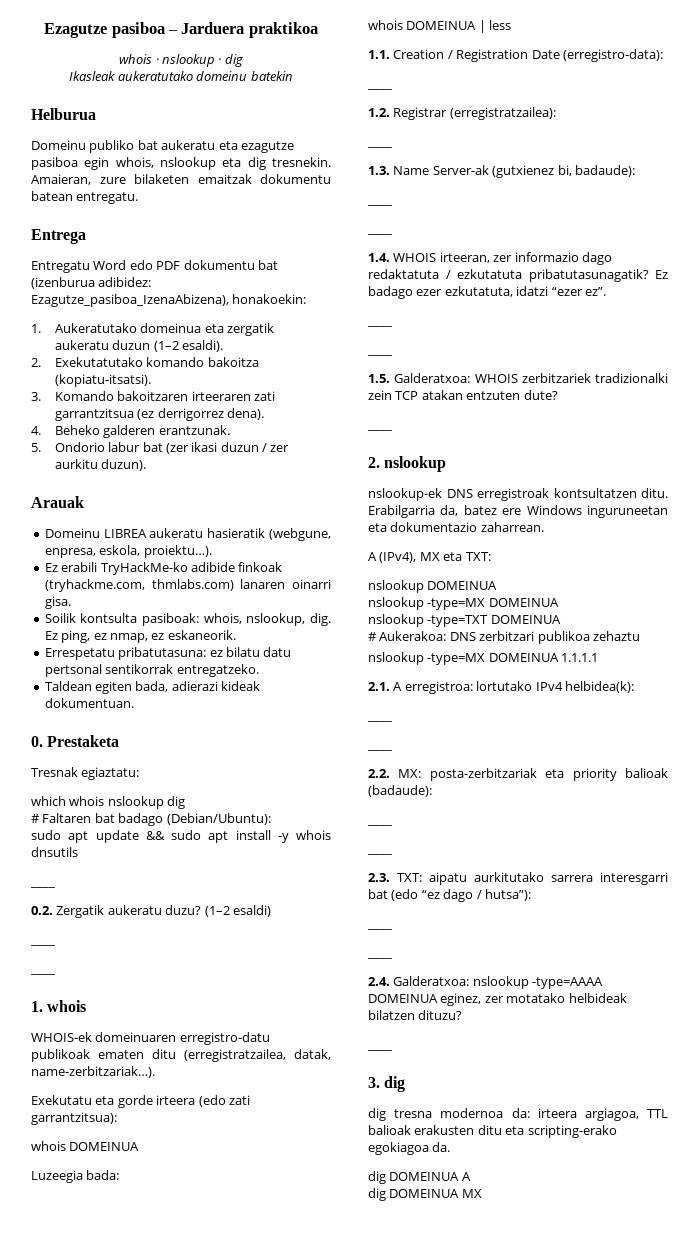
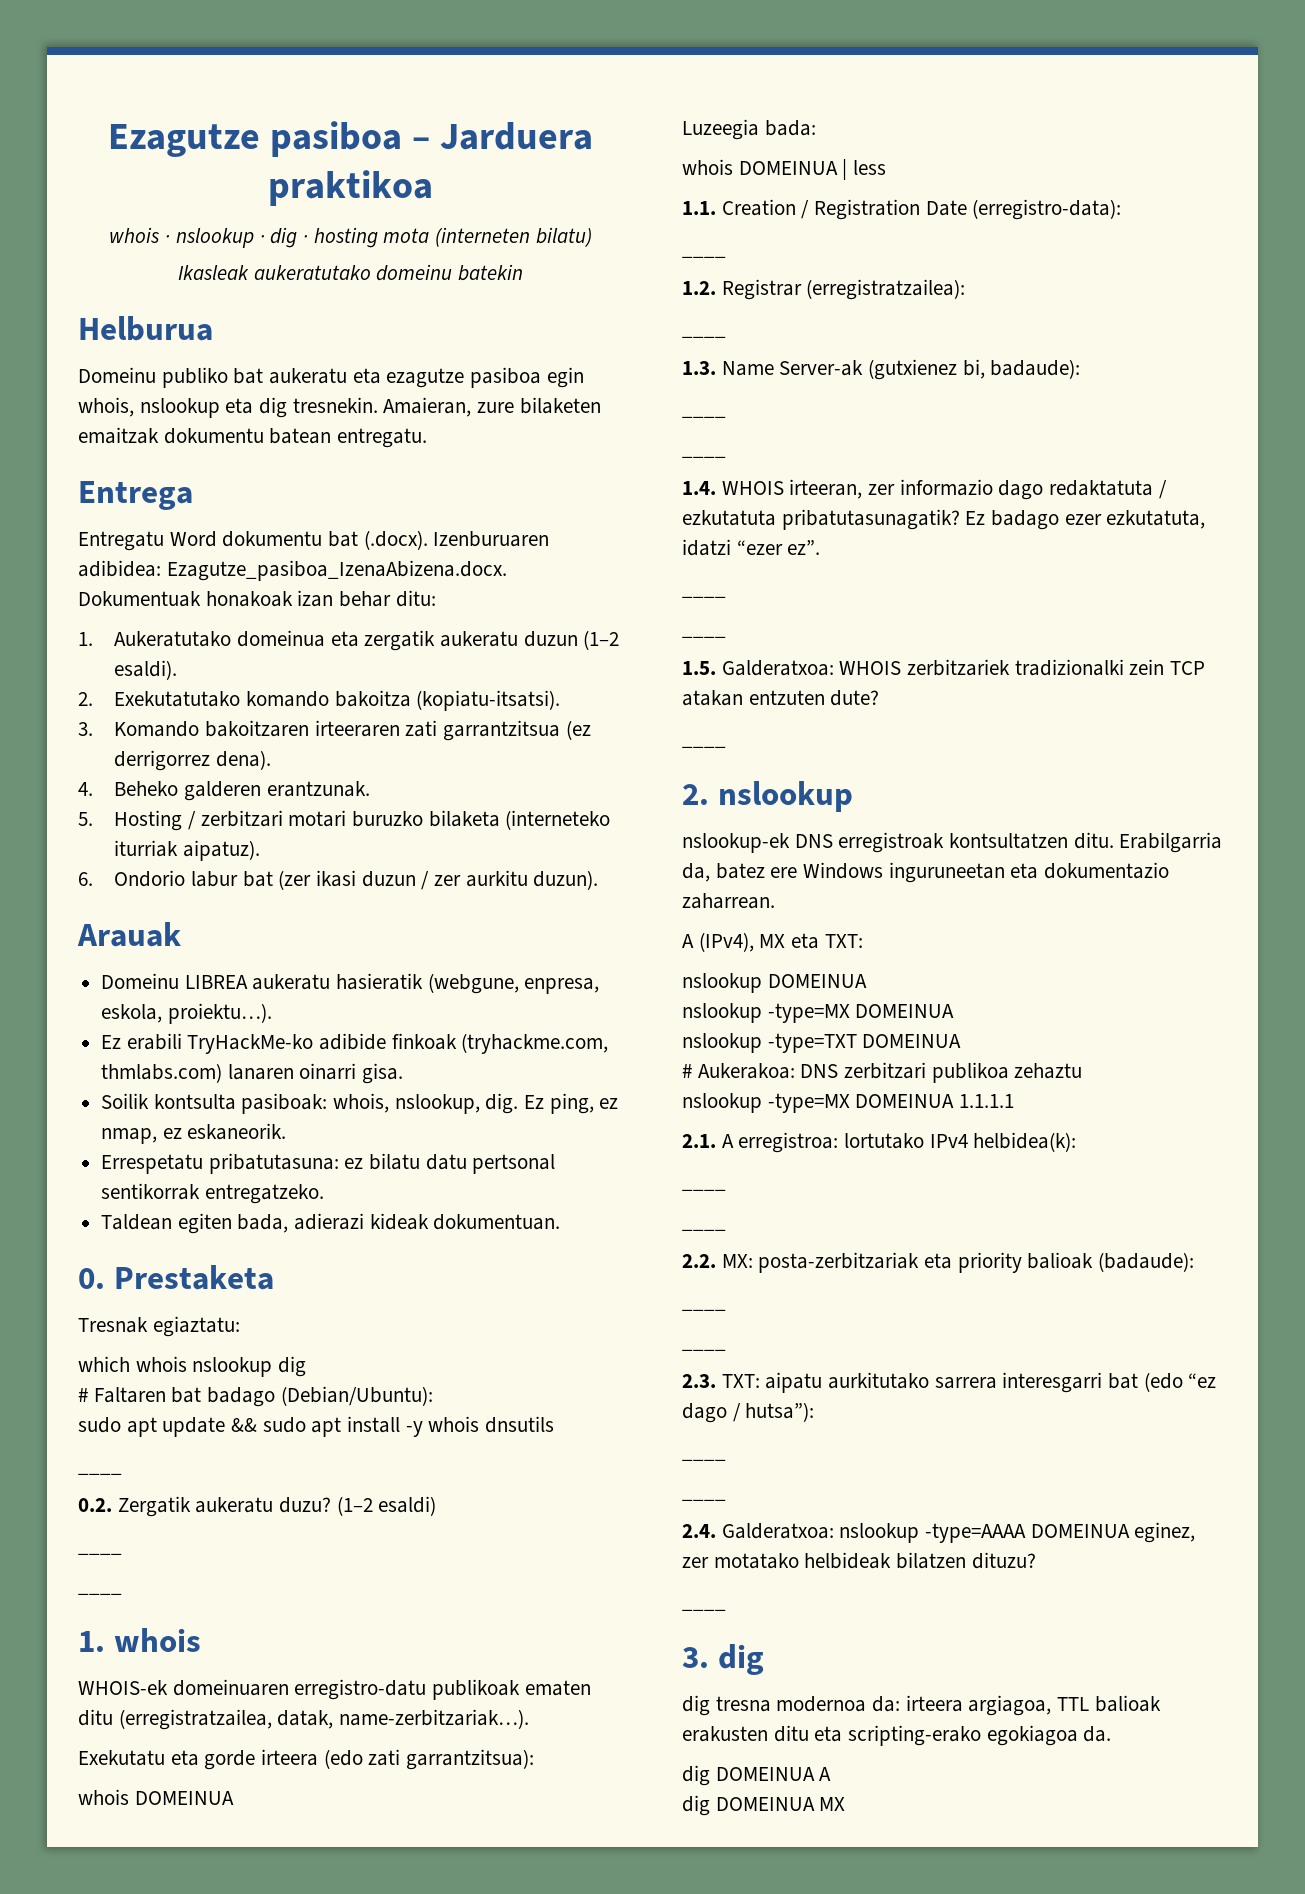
(243, 60) none -> [302,227,592,248] · hosting mota (interneten bilatu)
[129,260,278,270] [31,277,152,289] [31,294,307,307] edo PDF dokumentu bat (izenburua adibidez: Ezagutze_pasiboa_IzenaAbizena), honakoekin: -> [222,530,550,550] [78,560,507,581] [78,590,436,607] dokumentu bat (.docx). Izenburuaren adibidea: Ezagutze_pasiboa_IzenaAbizena.docx. Dokumentuak honakoak izan behar ditu:
(41, 447) none -> [114,810,611,831] [114,840,261,861] [78,872,93,886] Hosting / zerbitzari motari buruzko bilaketa (interneteko iturriak aipatuz). // 6.

